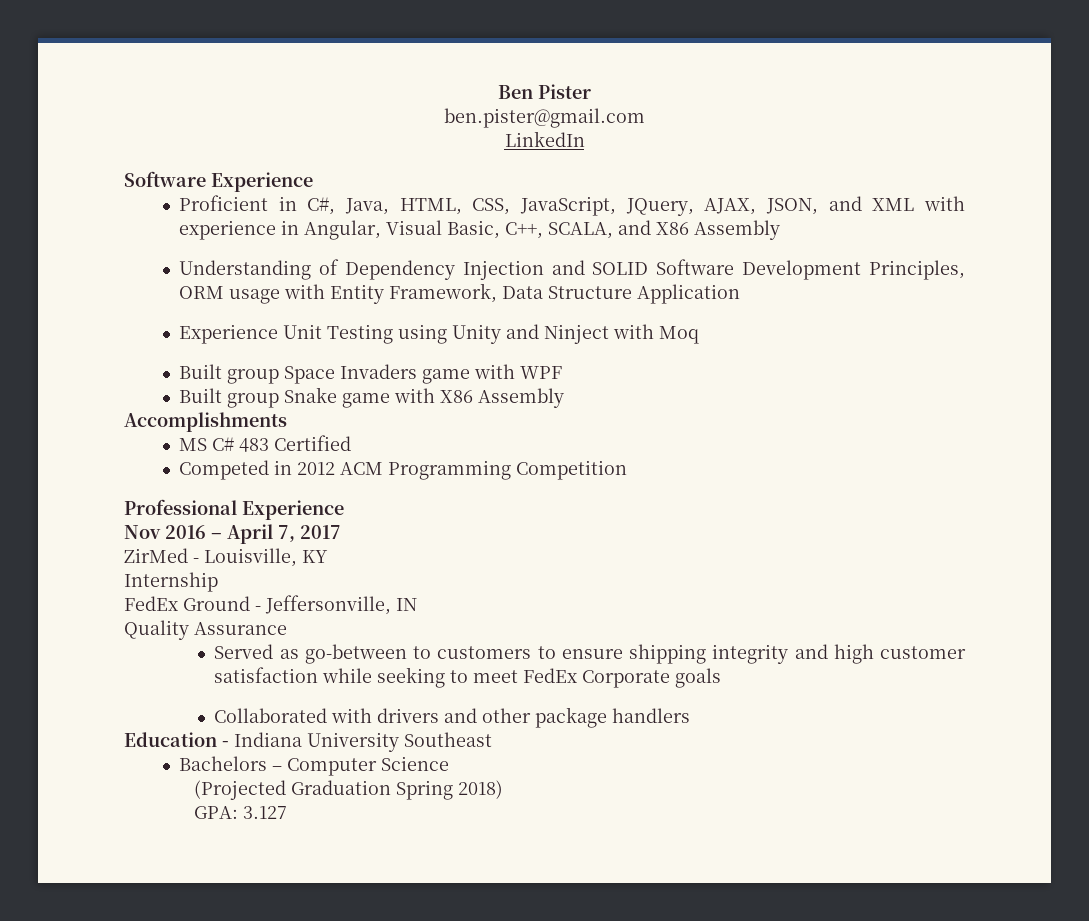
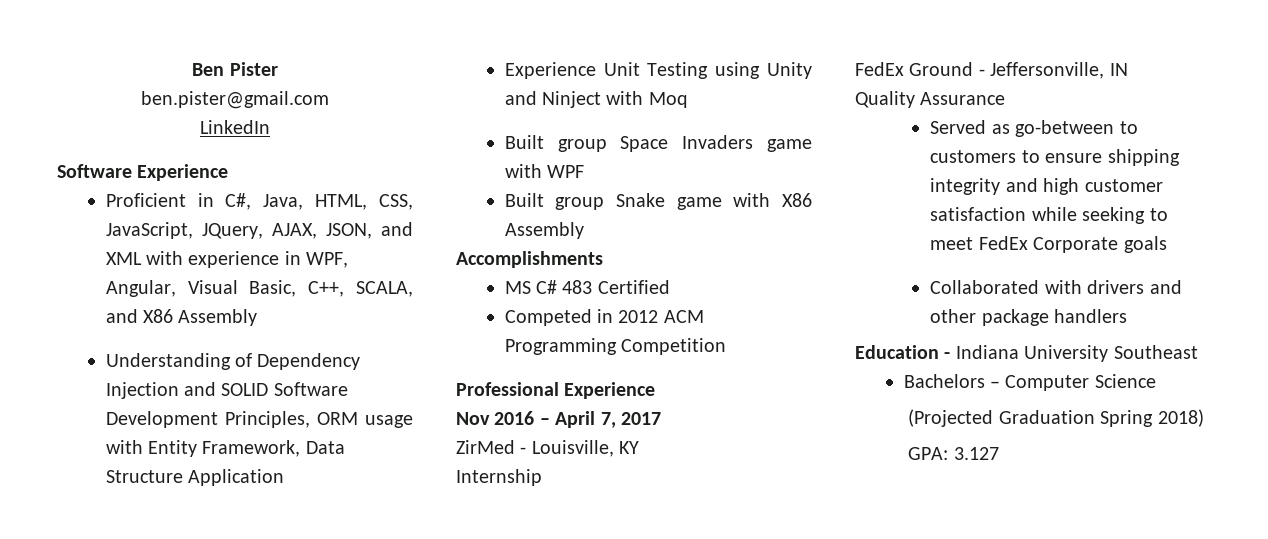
(300, 227) none -> [306,252,349,268] WPF,

